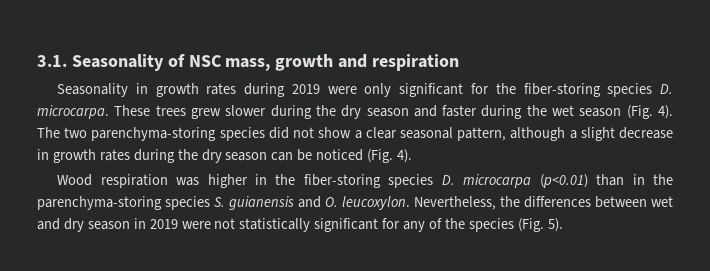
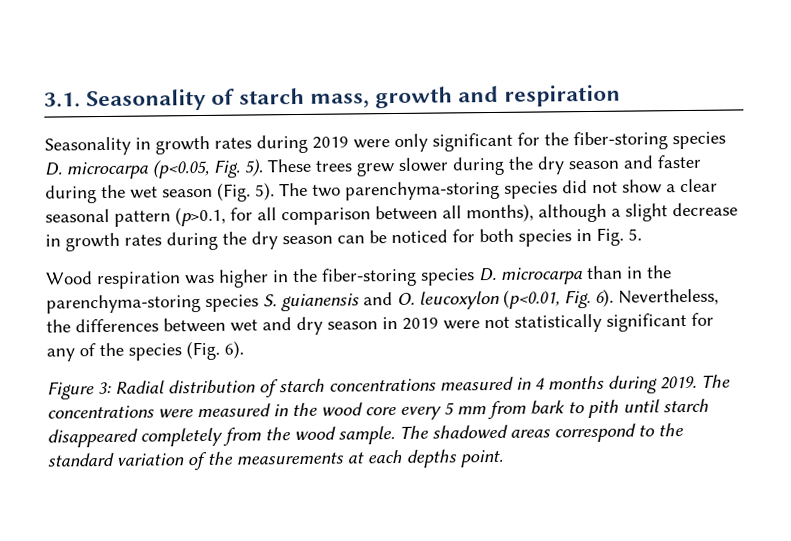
[188,55,222,67] NSC -> [238,87,305,105] starch
[37,105,109,119] microcarpa. -> [66,158,264,180] microcarpa (p<0.05, Fig. 5).
[658,105,673,119] 4). -> [255,182,275,201] 5).
[457,127,507,141] pattern, -> [114,203,534,227] pattern (p>0.1, for all comparison between all months),
[367,149,413,163] (Fig. 4). -> [452,227,642,247] for both species in Fig. 5.
[539,174,588,188] (p<0.01) -> (583, 276) none
[342,196,410,210] leucoxylon. -> [419,288,614,310] leucoxylon (p<0.01, Fig. 6).
[547,218,563,232] 5). -> [224,340,244,359] [47,374,731,400] [47,398,709,420] [47,423,684,448] [47,449,504,471] 6). // Figure 3: Radial distribution of starch concentrations measured in 4 months during 2019. The concentrations were measured in the wood core every 5 mm from bark to pith until starch disappeared completely from the wood sample. The shadowed areas correspond to the standard variation of the measurements at each depths point.

